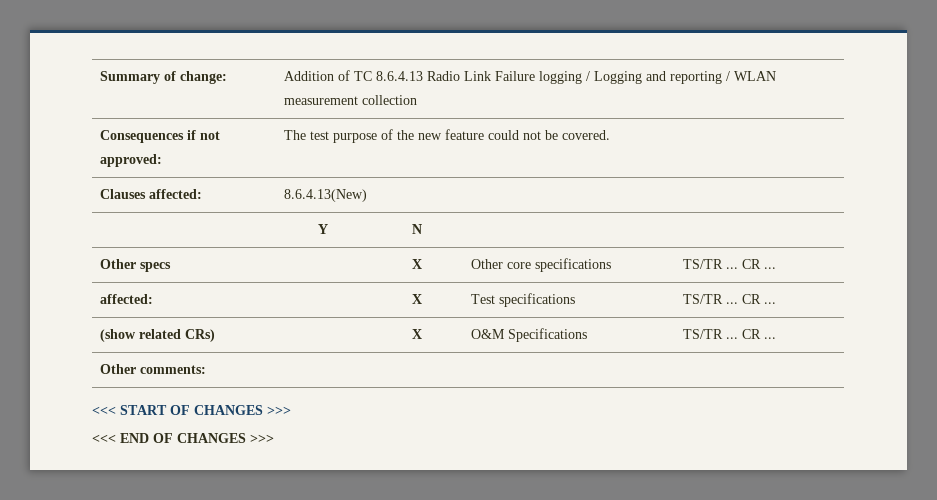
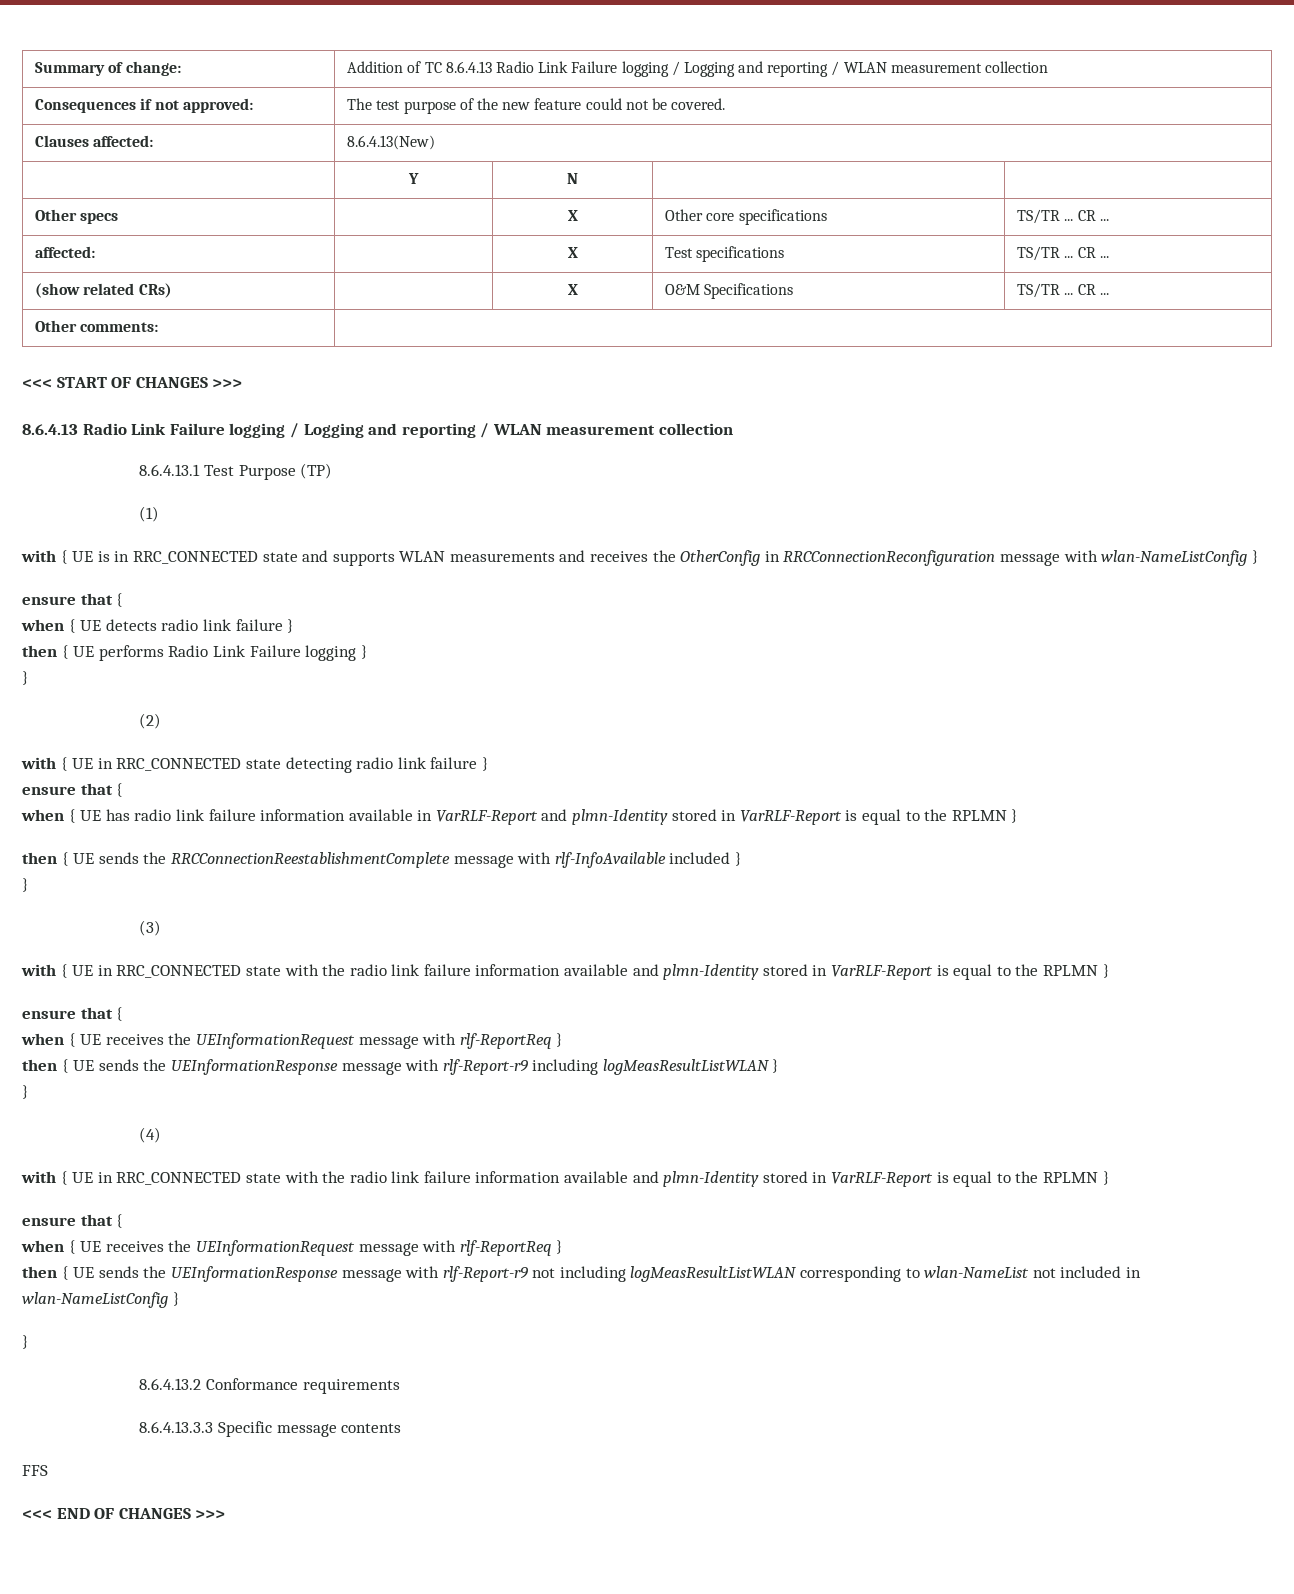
(291, 410) none -> [22,423,734,438] [139,463,333,480] [139,506,160,522] [21,550,1259,566] [22,593,124,607] [21,619,295,633] [22,645,368,661] [22,671,29,685] [139,713,162,729] [21,757,489,773] [22,783,124,797] [21,809,1019,825] [22,852,742,868] [22,878,29,892] [139,920,162,936] [21,964,1110,980] [22,1007,124,1021] [21,1033,564,1049] [22,1059,780,1075] [22,1085,29,1099] [139,1127,162,1143] [21,1171,1110,1187] [22,1214,124,1228] [21,1240,564,1256] [22,1266,1142,1282] [22,1292,180,1308] [22,1335,29,1349] [139,1378,400,1394] [139,1421,402,1437] [22,1465,48,1476] // 8.6.4.13 Radio Link Failure logging / Logging and reporting / WLAN measurement collection // 8.6.4.13.1 Test Purpose (TP) // (1) // with { UE is in RRC_CONNECTED state and supports WLAN measurements and receives the OtherConfig in RRCConnectionReconfiguration message with wlan-NameListConfig } // ensure that { // when { UE detects radio link failure } // then { UE performs Radio Link Failure logging } // } // (2) // with { UE in RRC_CONNECTED state detecting radio link failure } // ensure that { // when { UE has radio link failure information available in VarRLF-Report and plmn-Identity stored in VarRLF-Report is equal to the RPLMN } // then { UE sends the RRCConnectionReestablishmentComplete message with rlf-InfoAvailable included } // } // (3) // with { UE in RRC_CONNECTED state with the radio link failure information available and plmn-Identity stored in VarRLF-Report is equal to the RPLMN } // ensure that { // when { UE receives the UEInformationRequest message with rlf-ReportReq } // then { UE sends the UEInformationResponse message with rlf-Report-r9 including logMeasResultListWLAN } // } // (4) // with { UE in RRC_CONNECTED state with the radio link failure information available and plmn-Identity stored in VarRLF-Report is equal to the RPLMN } // ensure that { // when { UE receives the UEInformationRequest message with rlf-ReportReq } // then { UE sends the UEInformationResponse message with rlf-Report-r9 not including logMeasResultListWLAN corresponding to wlan-NameList not included in wlan-NameListConfig } // } // 8.6.4.13.2 Conformance requirements // 8.6.4.13.3.3 Specific message contents // FFS

